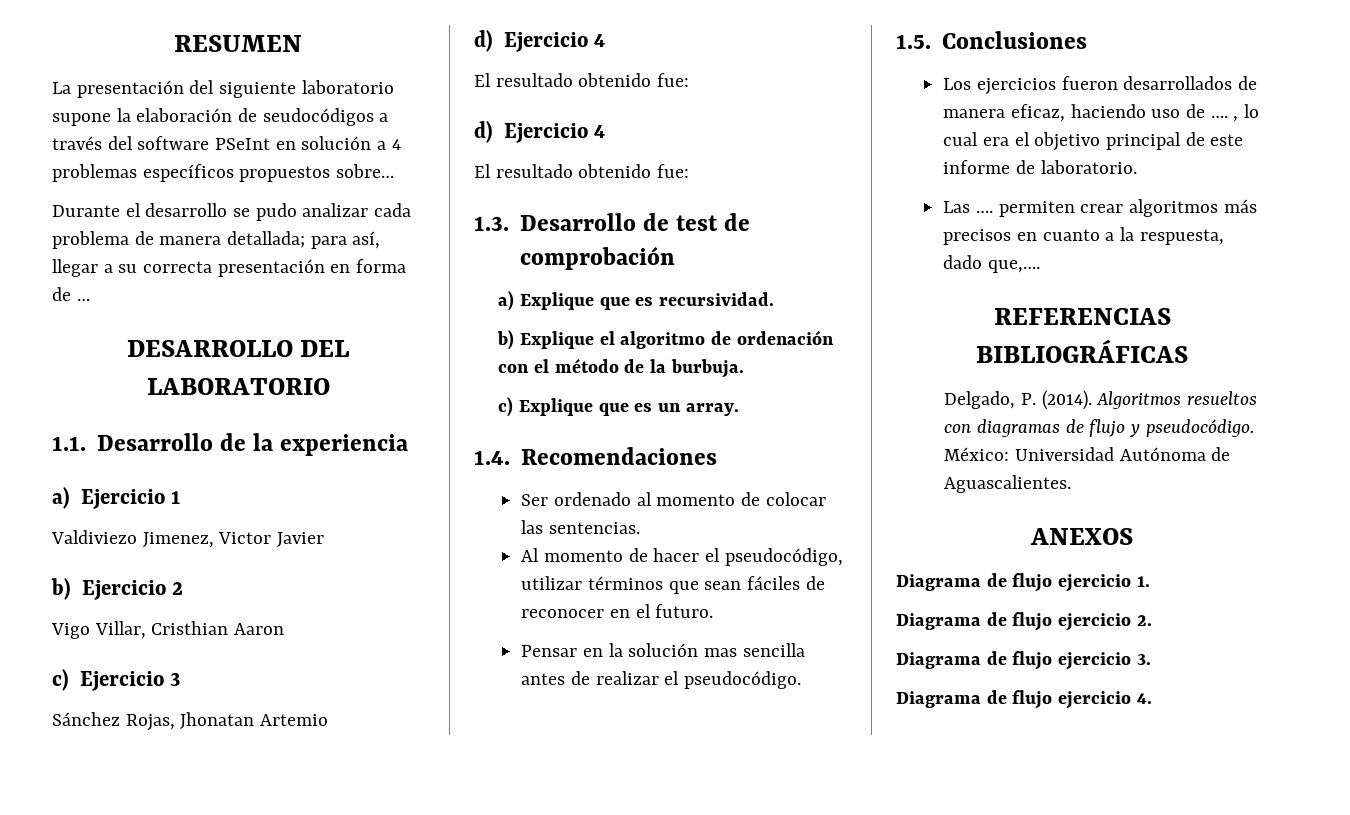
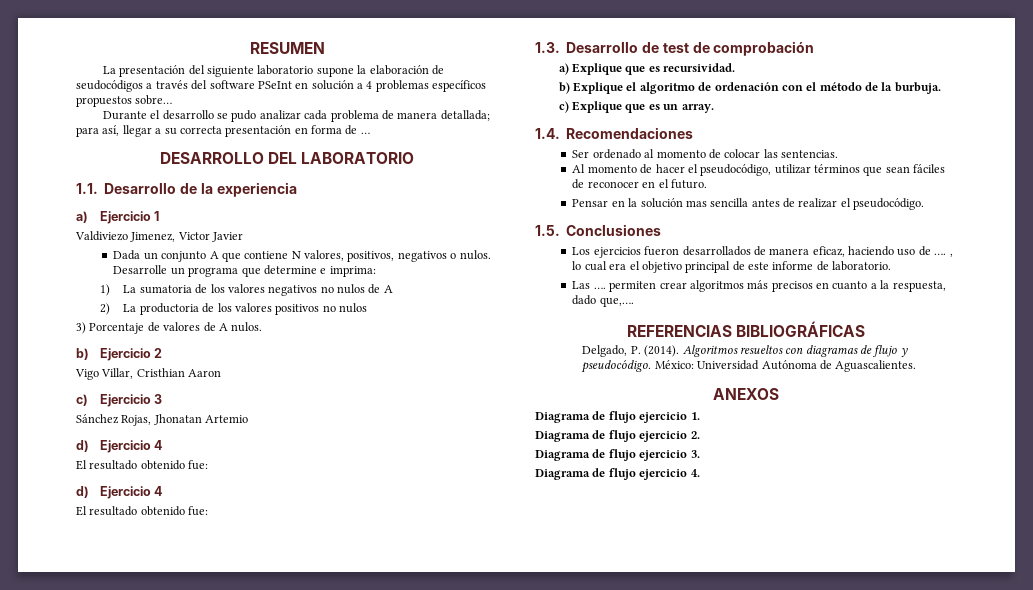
(325, 539) none -> [113,250,491,262] [113,265,376,277] [99,284,393,296] [99,303,368,315] [76,322,263,334] // Dada un conjunto A que contiene N valores, positivos, negativos o nulos. Desarrolle un programa que determine e imprima: // 1) La sumatoria de los valores negativos no nulos de A // 2) La productoria de los valores positivos no nulos // 3) Porcentaje de valores de A nulos.

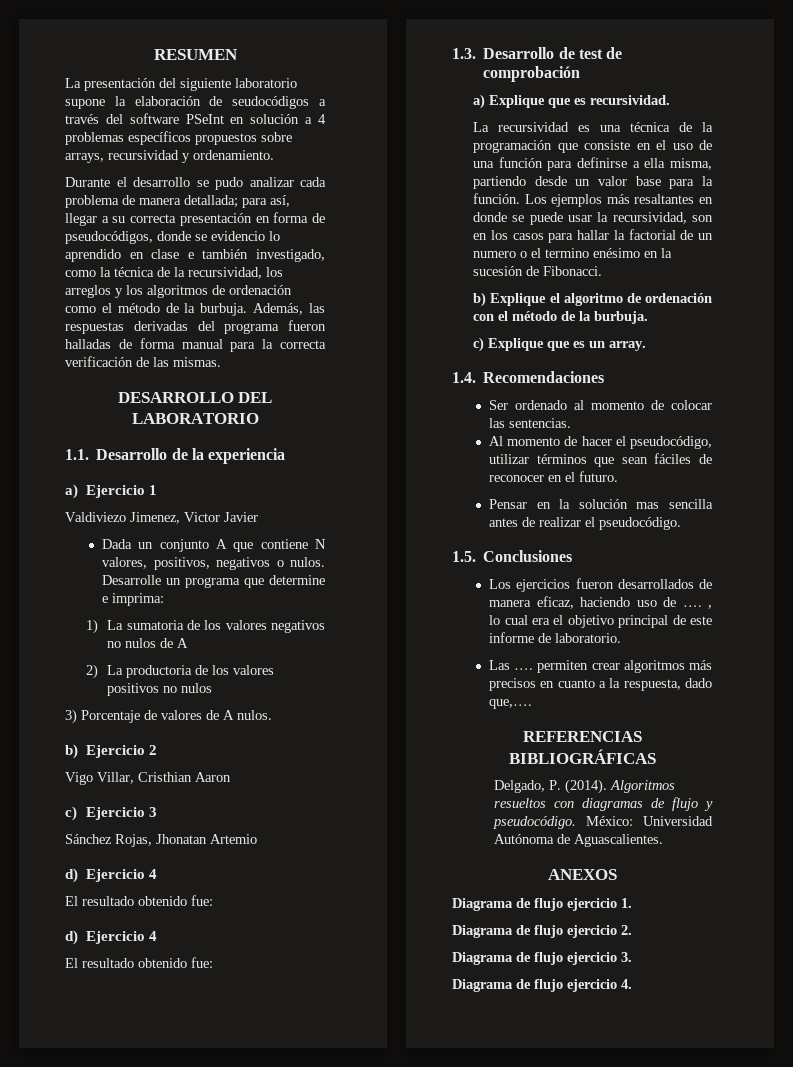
[135,95,173,105] sobre… -> [261,132,292,142] [65,150,274,163] sobre arrays, recursividad y ordenamiento.
[360,132,370,134] … -> [65,231,280,244] [65,249,325,262] [65,267,283,279] [65,285,292,298] [65,303,325,316] [65,320,326,334] [65,338,326,352] [65,356,221,367] pseudocódigos, donde se evidencio lo aprendido en clase e también investigado, como la técnica de la recursividad, los arreglos y los algoritmos de ordenación como el método de la burbuja. Además, las respuestas derivadas del programa fueron halladas de forma manual para la correcta verificación de las mismas.
(736, 67) none -> [473,122,713,132] [473,140,712,153] [473,157,712,171] [473,176,713,189] [473,193,713,207] [473,212,713,225] [473,229,713,243] [473,248,673,258] [473,266,603,276] // La recursividad es una técnica de la programación que consiste en el uso de una función para definirse a ella misma, partiendo desde un valor base para la función. Los ejemplos más resaltantes en donde se puede usar la recursividad, son en los casos para hallar la factorial de un numero o el termino enésimo en la sucesión de Fibonacci.

